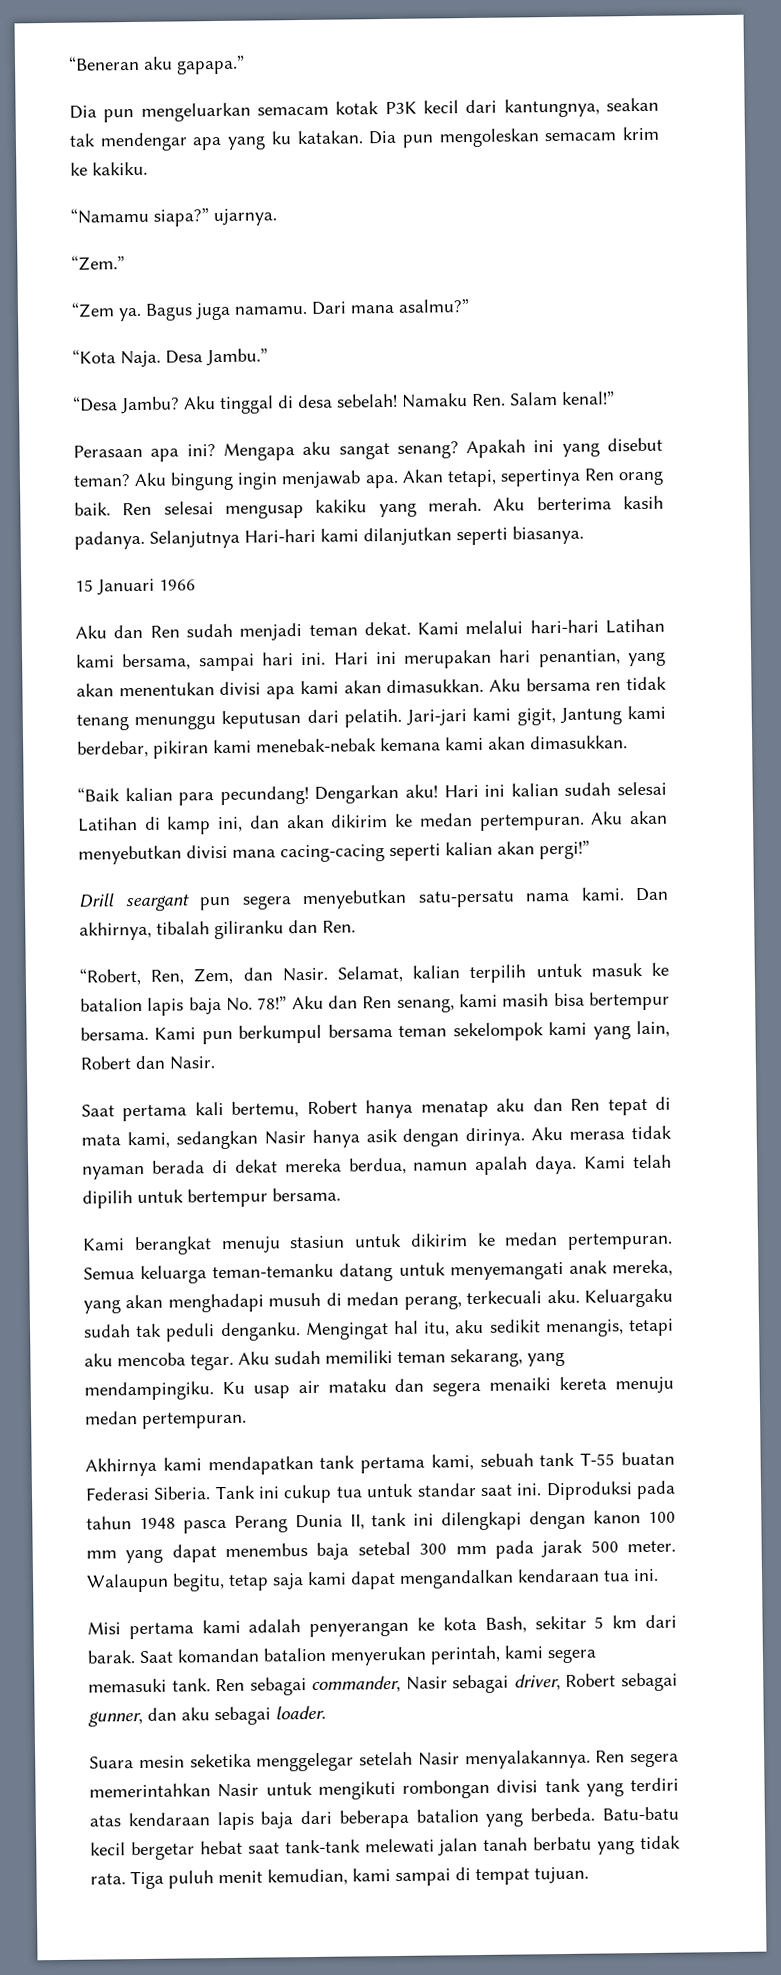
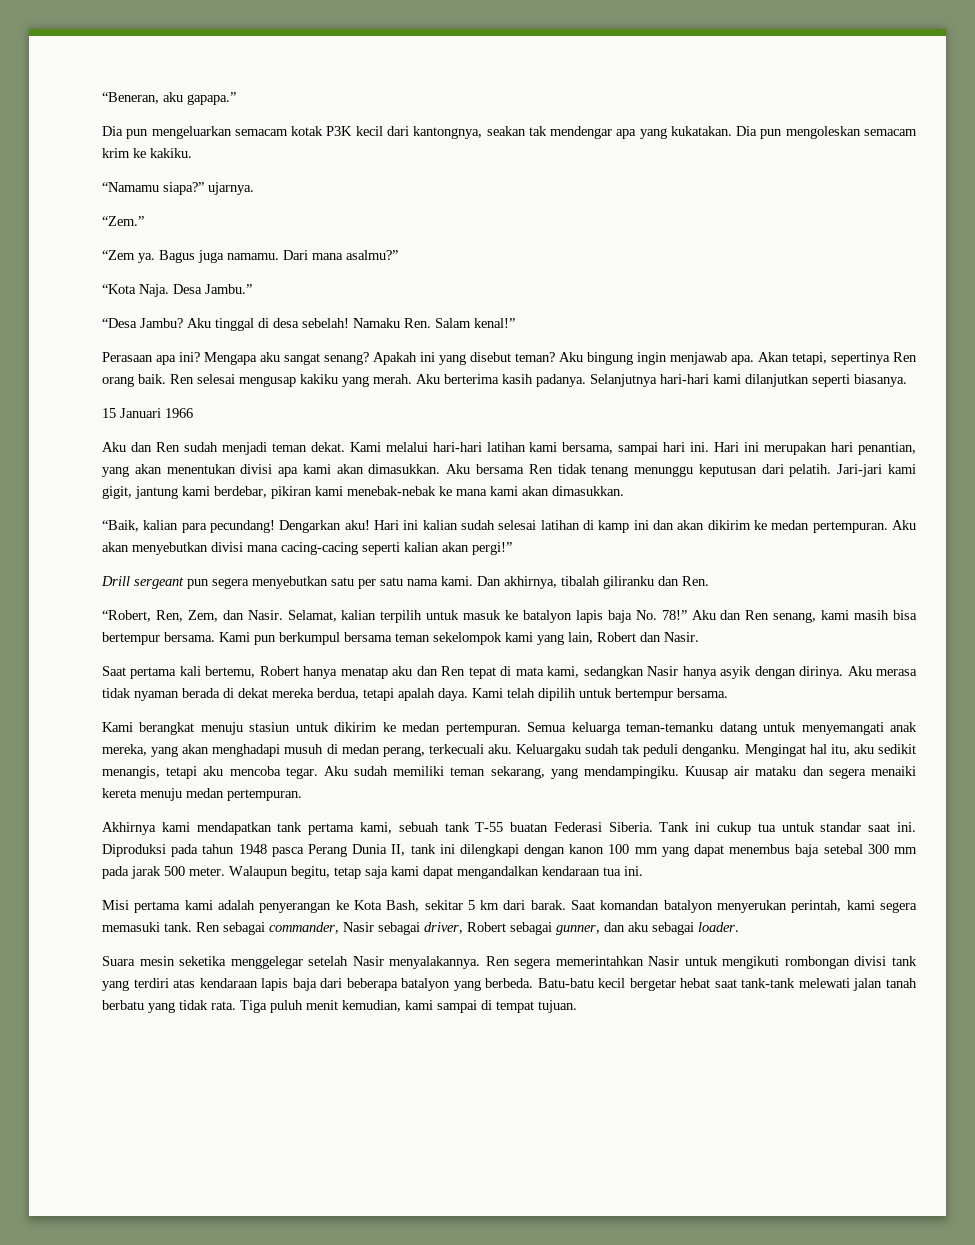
[68,55,140,71] “Beneran -> [102,92,159,104] “Beneran,
[503,98,600,118] kantungnya, -> [413,126,483,139] kantongnya,
[270,130,363,145] ku katakan. -> [670,126,732,136] kukatakan.
[244,528,316,543] Hari-hari -> [660,374,709,384] hari-hari
[605,618,665,634] Latihan -> [486,442,526,452] latihan
[595,682,622,691] ren -> [528,464,553,474] Ren
[559,707,622,725] Jantung -> [135,486,178,499] jantung
[380,737,441,752] kemana -> [439,486,487,496] ke mana
[77,787,120,802] “Baik -> [102,520,139,532] “Baik,
[77,816,138,832] Latihan -> [540,520,580,530] latihan
[217,816,244,833] ini, -> [633,520,649,530] ini
[124,894,190,912] seargant -> [134,577,184,589] sergeant
[417,890,515,908] satu-persatu -> [331,577,403,589] satu per satu
[80,997,143,1012] batalion -> [523,610,573,623] batalyon
[365,1128,398,1143] asik -> [720,666,752,679] asyik
[413,1162,469,1171] namun -> [363,688,394,701] tetapi
[221,1381,290,1399] Ku usap -> [685,766,729,779] Kuusap
[442,1617,477,1631] kota -> [353,900,382,910] Kota
[263,1647,326,1662] batalion -> [663,900,713,913] batalyon
[415,1809,479,1823] batalion -> [401,978,451,991] batalyon

